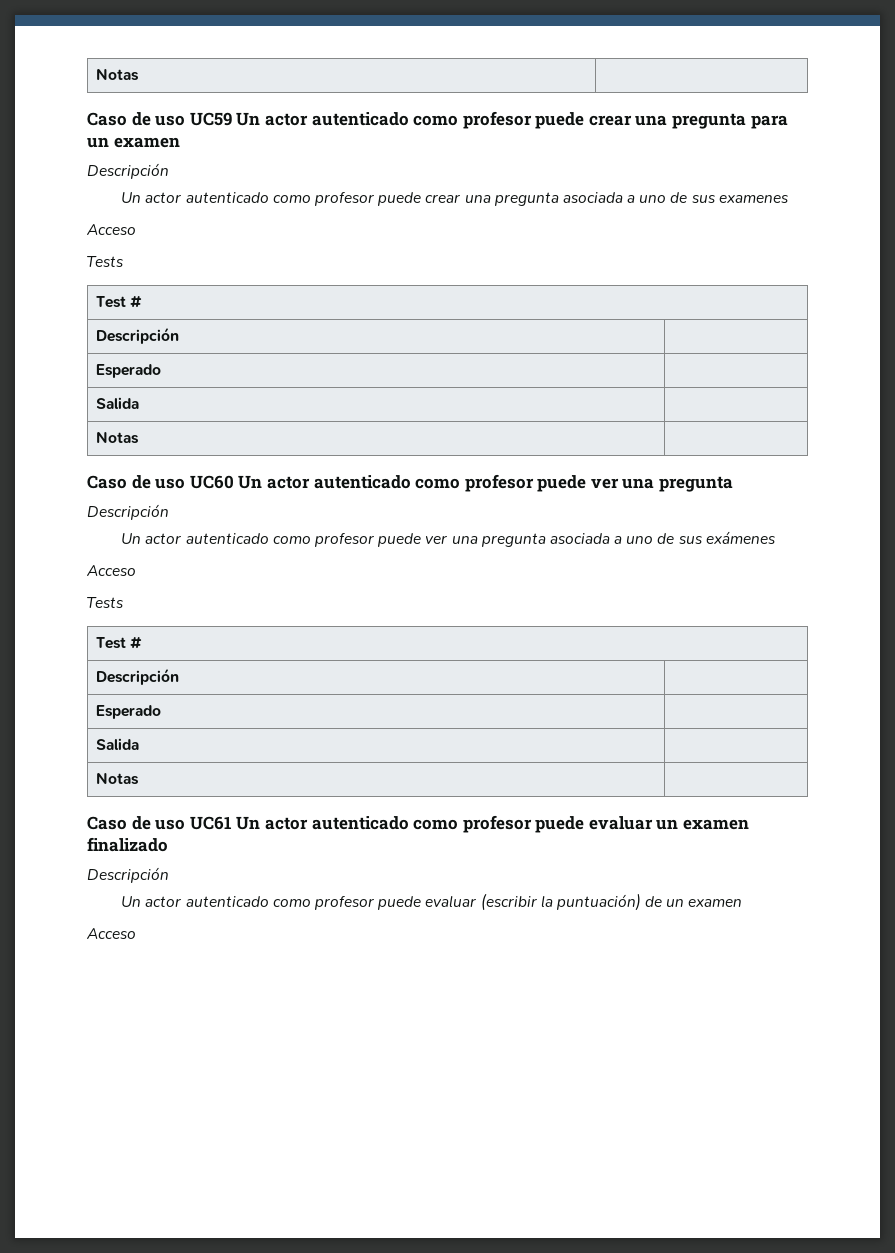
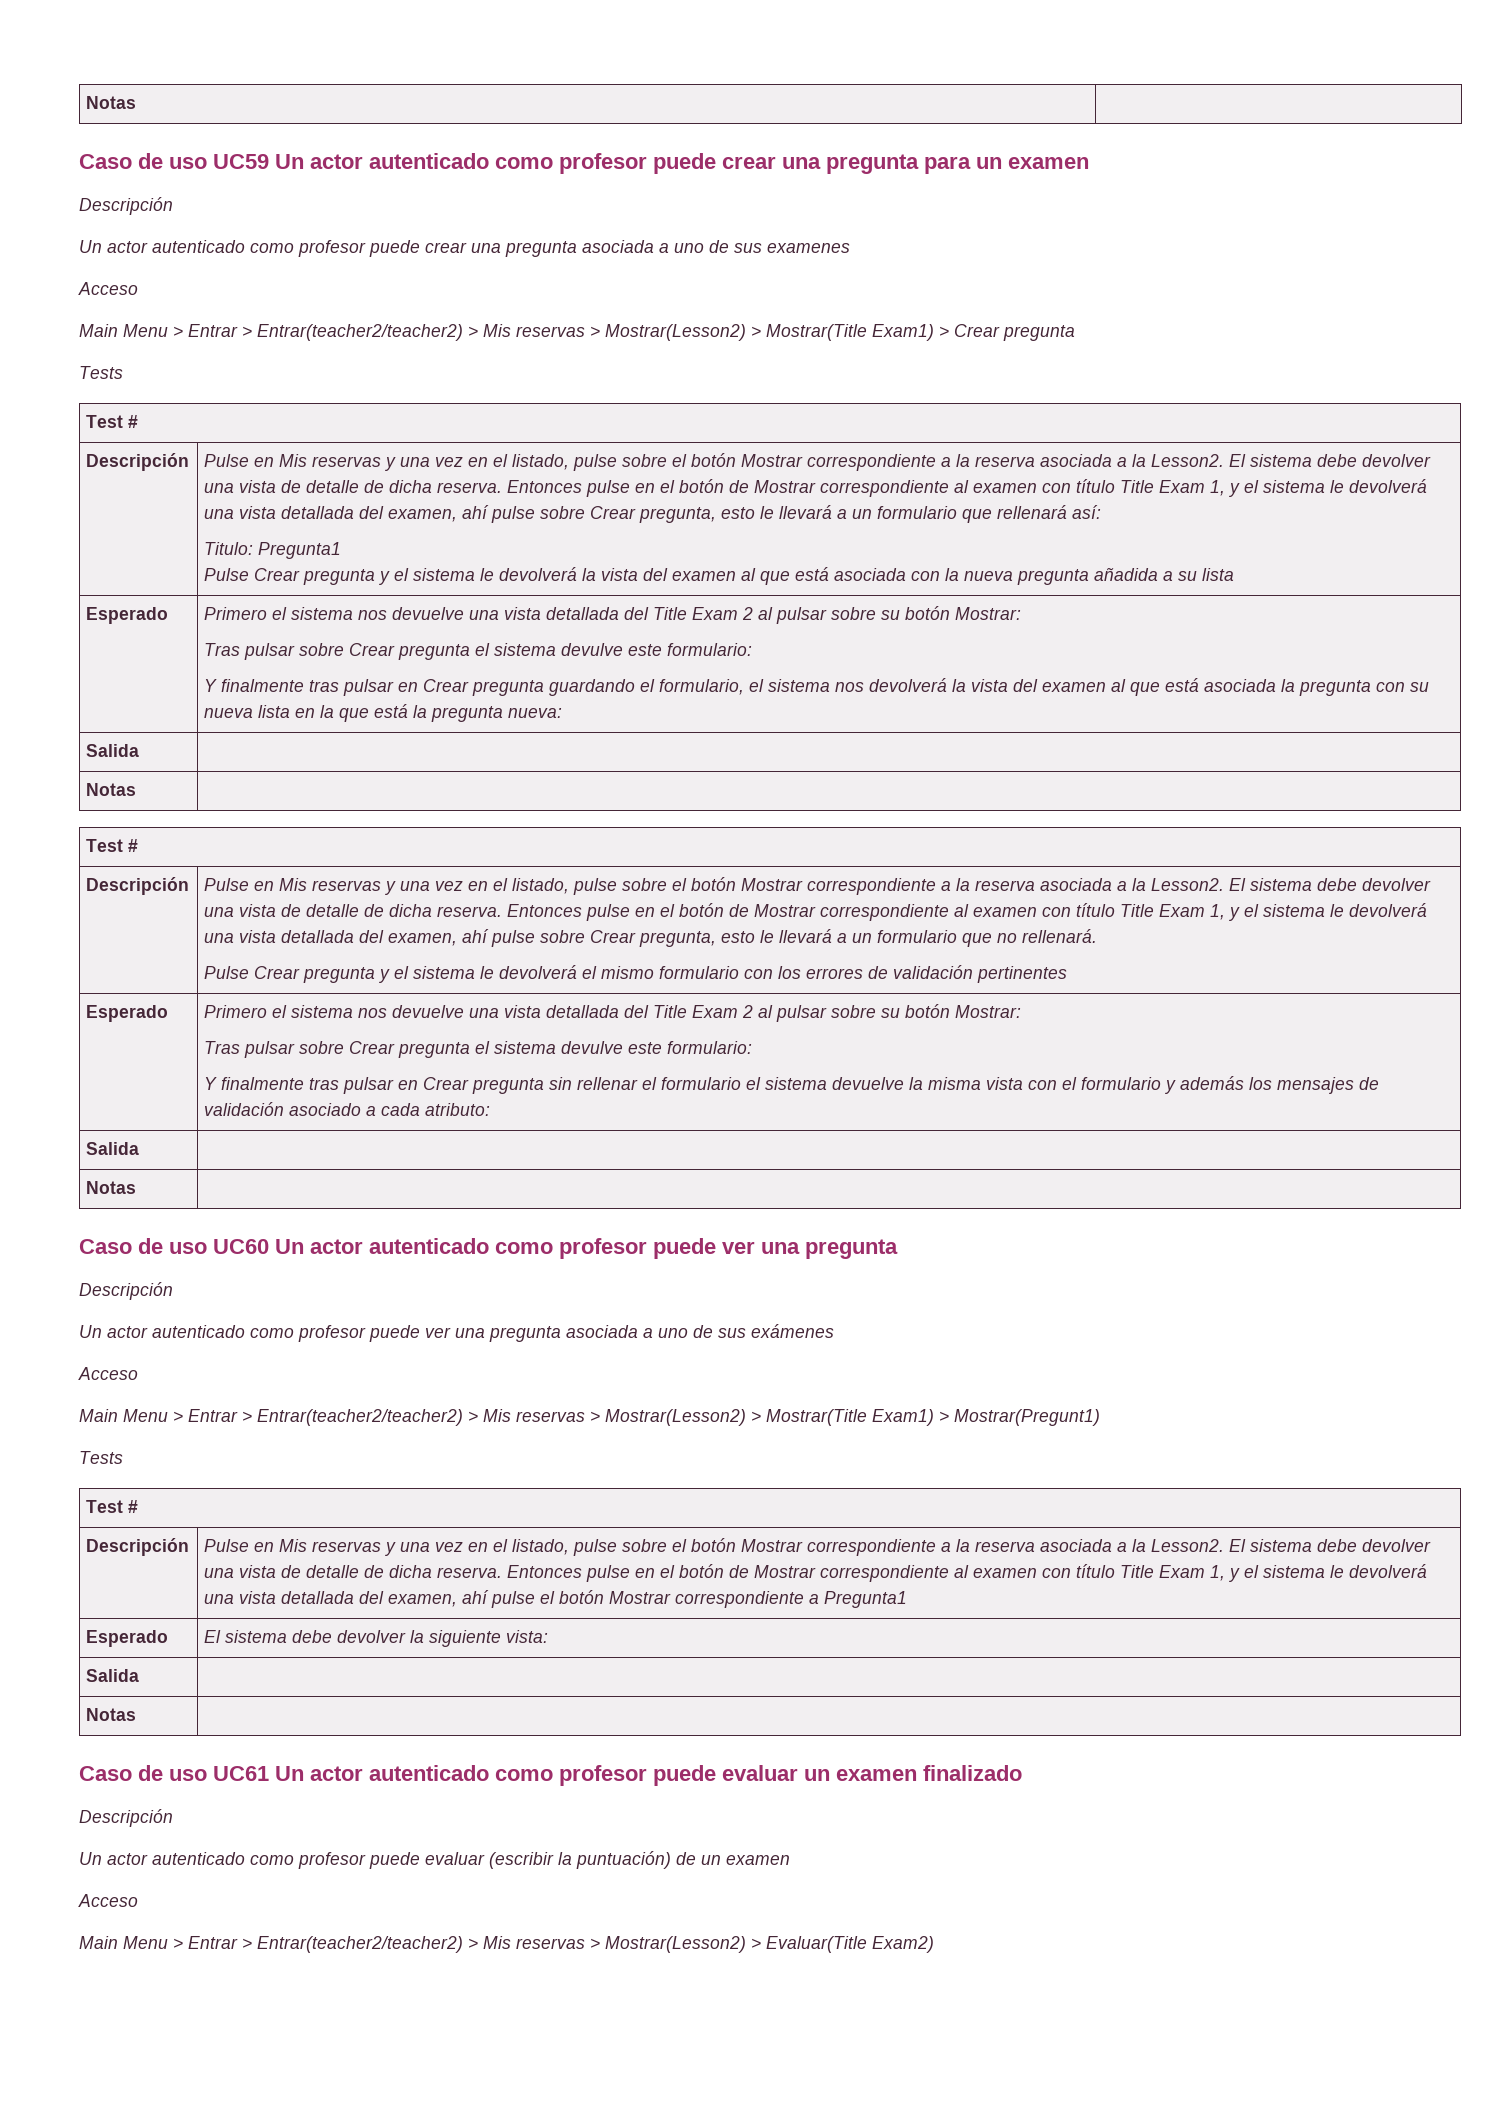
[87,256,124,267] [95,295,142,308] [95,327,179,344] [95,364,161,378] Tests // Test # // Descripción | // Esperado | -> [79,324,1075,341] [79,366,123,379] [86,415,139,428] [86,453,190,471] [204,453,1432,471] [204,479,1428,497] [204,505,1102,523] [204,542,342,559] [204,567,1235,585] [86,607,169,624] [204,606,1022,624] [204,643,753,660] [204,678,1430,696] [204,704,563,722] [86,744,140,757] [86,783,137,796] [86,839,139,852] [86,877,190,895] [204,877,1432,895] [204,903,1428,921] [204,929,1098,947] [204,965,1068,983] [86,1005,169,1022] [204,1004,1022,1022] [204,1041,753,1058] [204,1076,1380,1094] [204,1102,491,1116] Main Menu > Entrar > Entrar(teacher2/teacher2) > Mis reservas > Mostrar(Lesson2) > Mostrar(Title Exam1) > Crear pregunta // Tests // Test # // Descripción | Pulse en Mis reservas y una vez en el listado, pulse sobre el botón Mostrar correspondiente a la reserva asociada a la Lesson2. El sistema debe devolver una vista de detalle de dicha reserva. Entonces pulse en el botón de Mostrar correspondiente al examen con título Title Exam 1, y el sistema le devolverá una vista detallada del examen, ahí pulse sobre Crear pregunta, esto le llevará a un formulario que rellenará así: // Titulo: Pregunta1 // Pulse Crear pregunta y el sistema le devolverá la vista del examen al que está asociada con la nueva pregunta añadida a su lista // Esperado | Primero el sistema nos devuelve una vista detallada del Title Exam 2 al pulsar sobre su botón Mostrar: // Tras pulsar sobre Crear pregunta el sistema devulve este formulario: // Y finalmente tras pulsar en Crear pregunta guardando el formulario, el sistema nos devolverá la vista del examen al que está asociada la pregunta con su nueva lista en la que está la pregunta nueva: // Salida | // Notas | // Test # // Descripción | Pulse en Mis reservas y una vez en el listado, pulse sobre el botón Mostrar correspondiente a la reserva asociada a la Lesson2. El sistema debe devolver una vista de detalle de dicha reserva. Entonces pulse en el botón de Mostrar correspondiente al examen con título Title Exam 1, y el sistema le devolverá una vista detallada del examen, ahí pulse sobre Crear pregunta, esto le llevará a un formulario que no rellenará. // Pulse Crear pregunta y el sistema le devolverá el mismo formulario con los errores de validación pertinentes // Esperado | Primero el sistema nos devuelve una vista detallada del Title Exam 2 al pulsar sobre su botón Mostrar: // Tras pulsar sobre Crear pregunta el sistema devulve este formulario: // Y finalmente tras pulsar en Crear pregunta sin rellenar el formulario el sistema devuelve la misma vista con el formulario y además los mensajes de validación asociado a cada atributo:
[87,597,124,608] [95,636,142,649] [95,668,179,685] [95,705,161,719] Tests // Test # // Descripción | // Esperado | -> [79,1409,1100,1426] [79,1451,123,1464] [86,1500,139,1513] [86,1538,190,1556] [204,1538,1432,1556] [204,1564,1428,1582] [204,1590,908,1608] [86,1630,169,1647] [204,1630,549,1647] Main Menu > Entrar > Entrar(teacher2/teacher2) > Mis reservas > Mostrar(Lesson2) > Mostrar(Title Exam1) > Mostrar(Pregunt1) // Tests // Test # // Descripción | Pulse en Mis reservas y una vez en el listado, pulse sobre el botón Mostrar correspondiente a la reserva asociada a la Lesson2. El sistema debe devolver una vista de detalle de dicha reserva. Entonces pulse en el botón de Mostrar correspondiente al examen con título Title Exam 1, y el sistema le devolverá una vista detallada del examen, ahí pulse el botón Mostrar correspondiente a Pregunta1 // Esperado | El sistema debe devolver la siguiente vista:
(136, 933) none -> [79,1936,934,1953] // Main Menu > Entrar > Entrar(teacher2/teacher2) > Mis reservas > Mostrar(Lesson2) > Evaluar(Title Exam2)

